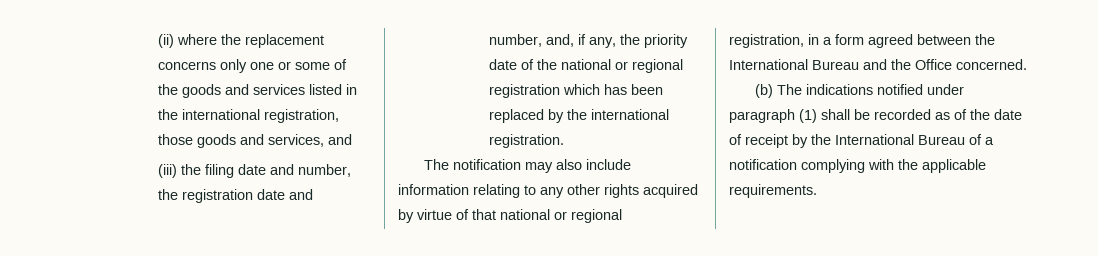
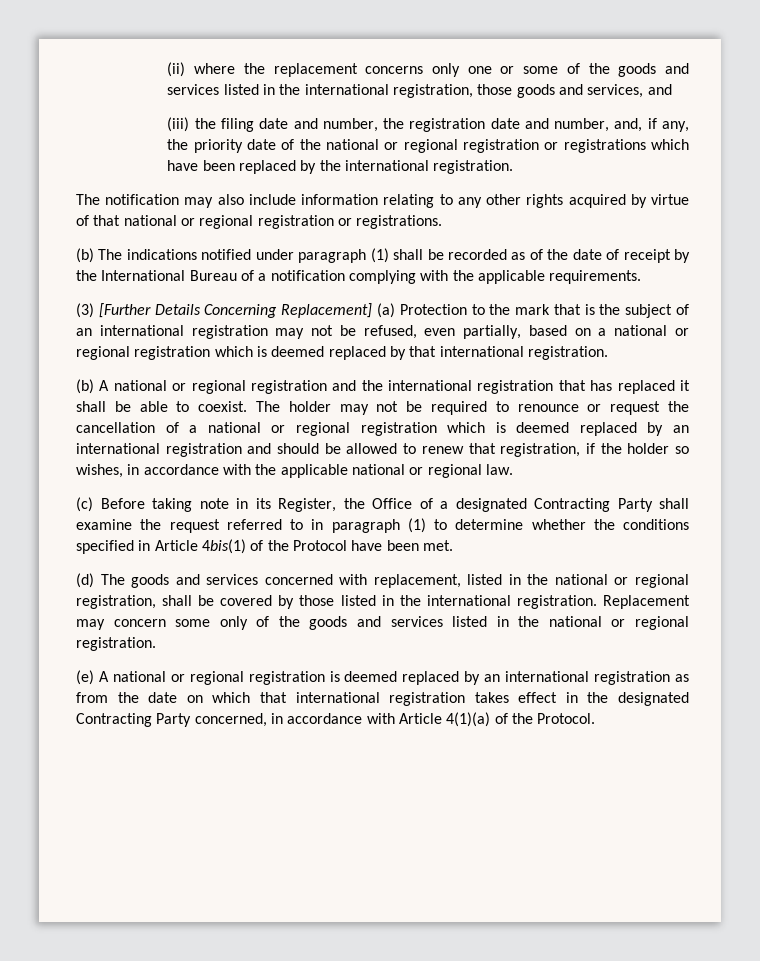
[562,84,627,95] which has -> [544,139,689,153] [167,160,199,171] or registrations which have
[729,34,995,48] [729,59,1027,70] registration, in a form agreed between the International Bureau and the Office concerned. -> [257,215,443,229] registration or registrations.
(817, 191) none -> [76,303,690,318] [76,325,689,339] [76,346,608,360] [76,379,690,394] [76,401,689,415] [76,422,689,436] [76,443,690,457] [76,464,513,478] [76,497,689,512] [76,518,689,533] [76,539,453,554] [76,573,690,588] [76,595,690,609] [76,616,689,630] [76,637,156,651] [76,670,689,685] [76,692,689,706] [76,712,596,727] // (3) [Further Details Concerning Replacement] (a) Protection to the mark that is the subject of an international registration may not be refused, even partially, based on a national or regional registration which is deemed replaced by that international registration. // (b) A national or regional registration and the international registration that has replaced it shall be able to coexist. The holder may not be required to renounce or request the cancellation of a national or regional registration which is deemed replaced by an international registration and should be allowed to renew that registration, if the holder so wishes, in accordance with the applicable national or regional law. // (c) Before taking note in its Register, the Office of a designated Contracting Party shall examine the request referred to in paragraph (1) to determine whether the conditions specified in Article 4bis(1) of the Protocol have been met. // (d) The goods and services concerned with replacement, listed in the national or regional registration, shall be covered by those listed in the international registration. Replacement may concern some only of the goods and services listed in the national or regional registration. // (e) A national or regional registration is deemed replaced by an international registration as from the date on which that international registration takes effect in the designated Contracting Party concerned, in accordance with Article 4(1)(a) of the Protocol.

